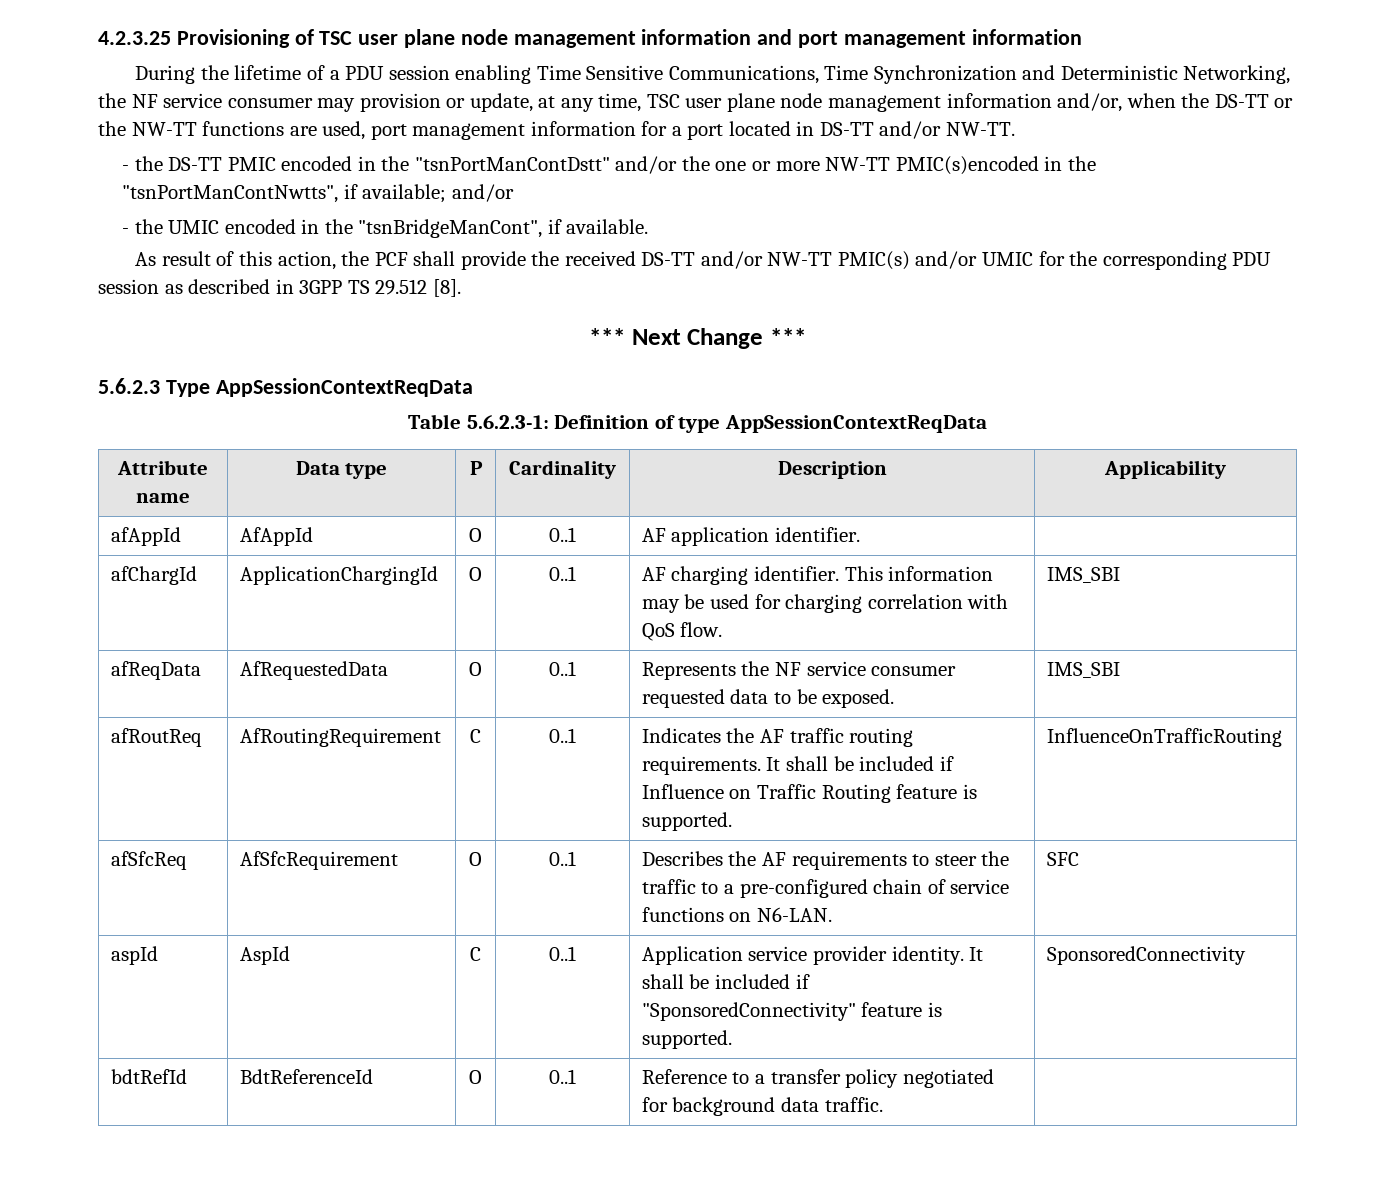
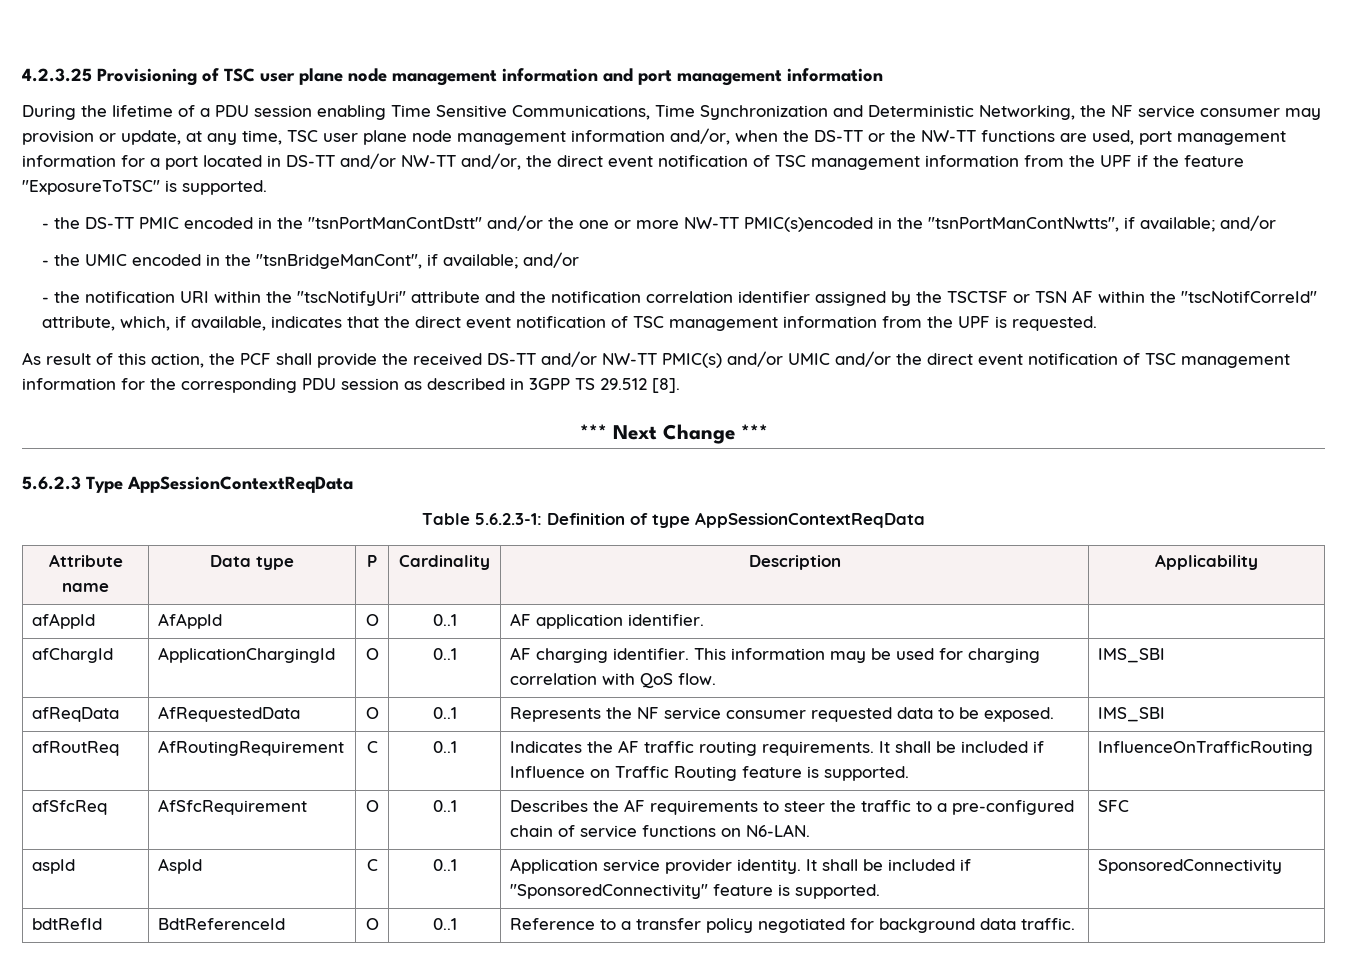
[946,122,1016,136] NW-TT. -> [401,153,1244,170] [22,180,267,195] NW-TT and/or, the direct event notification of TSC management information from the UPF if the feature "ExposureToTSC" is supported.
[566,219,649,234] available. -> [443,252,580,269] [42,290,1318,306] [42,316,1098,331] available; and/or // - the notification URI within the "tscNotifyUri" attribute and the notification correlation identifier assigned by the TSCTSF or TSN AF within the "tscNotifCorreId" attribute, which, if available, indicates that the direct event notification of TSC management information from the UPF is requested.
(1033, 259) none -> [835,351,1290,368] [22,378,116,390] and/or the direct event notification of TSC management information

